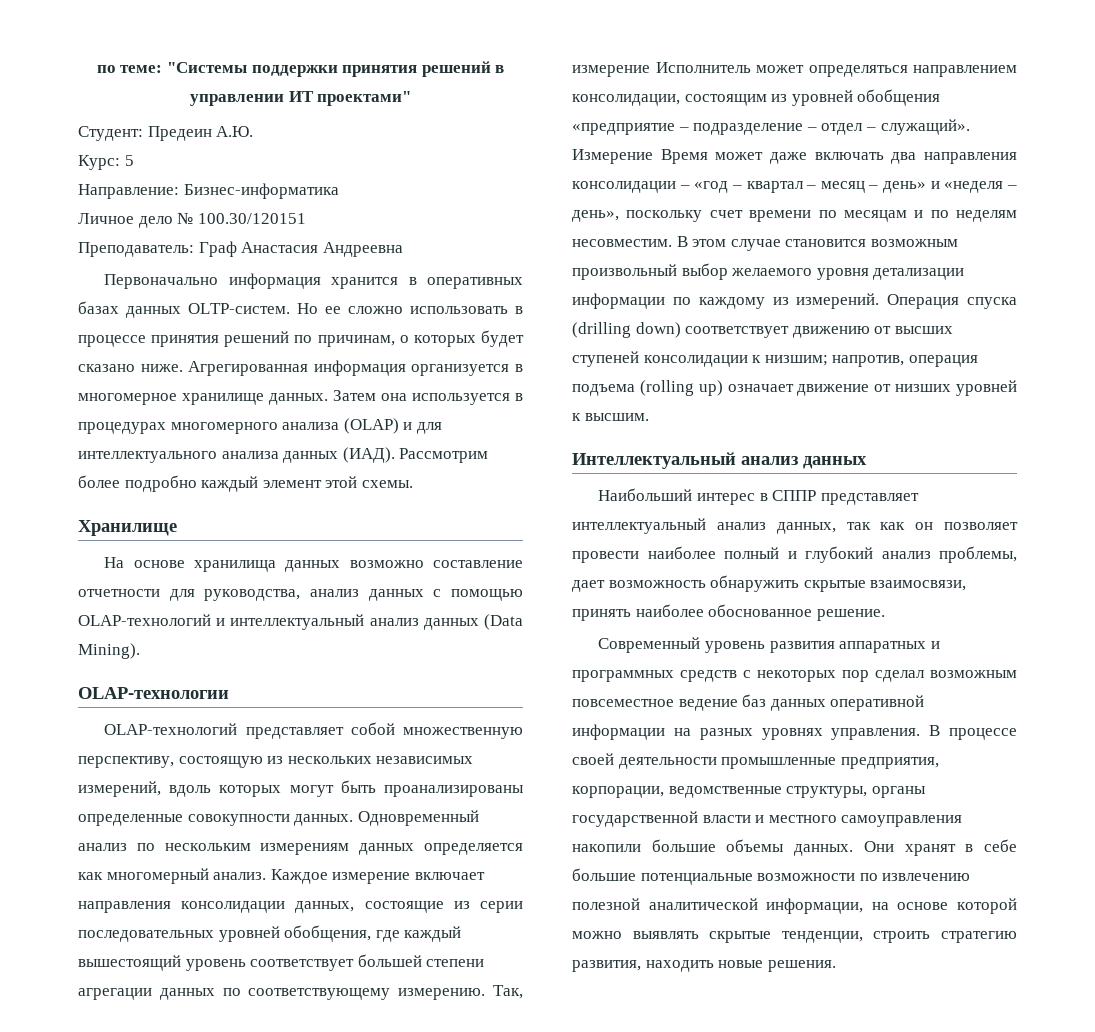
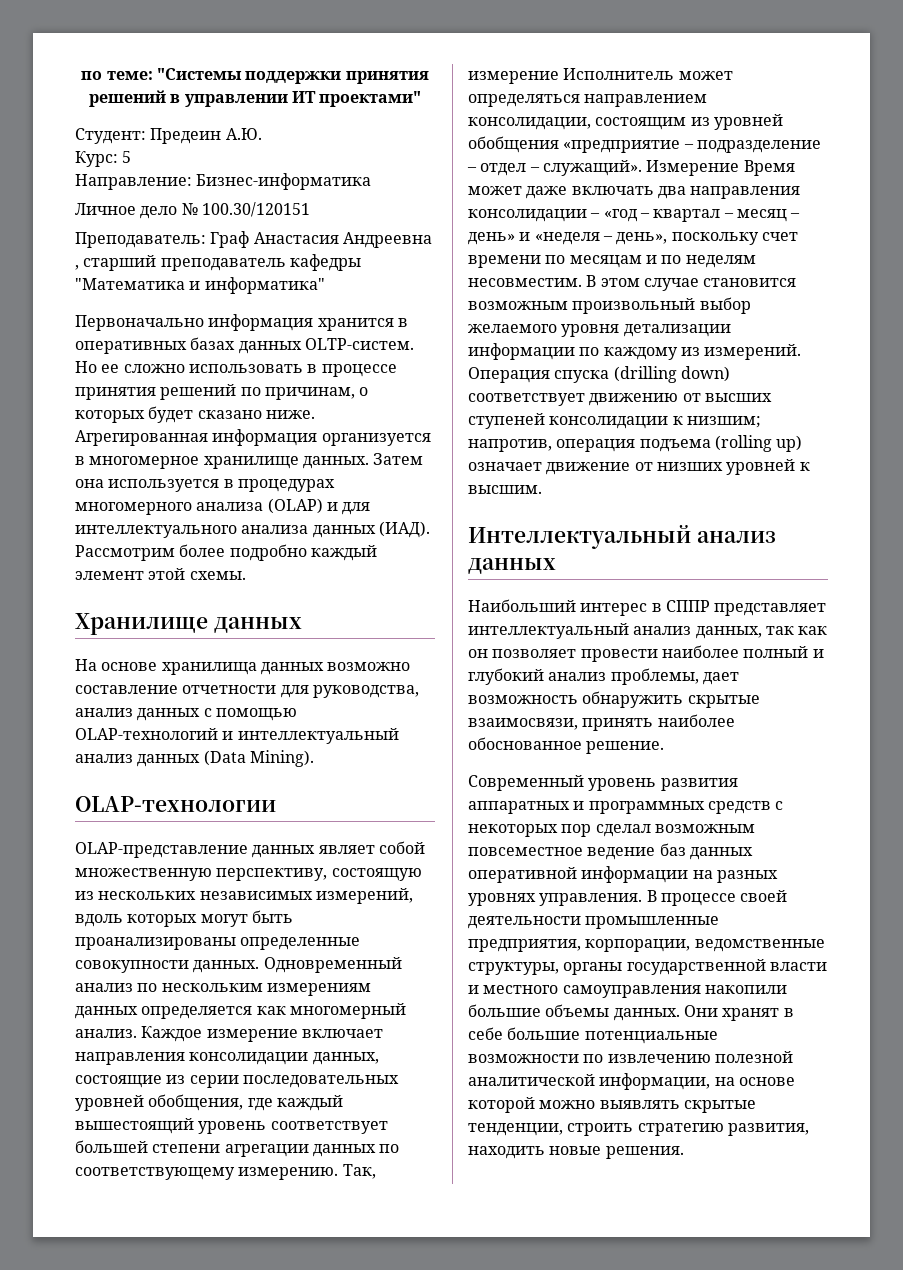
(403, 249) none -> [75,254,361,271] [75,277,325,294] , старший преподаватель кафедры "Математика и информатика"
(177, 528) none -> [213,617,302,633] данных
[104,723,344,739] OLAP-технологий представляет -> [75,842,375,858] OLAP-представление данных являет

